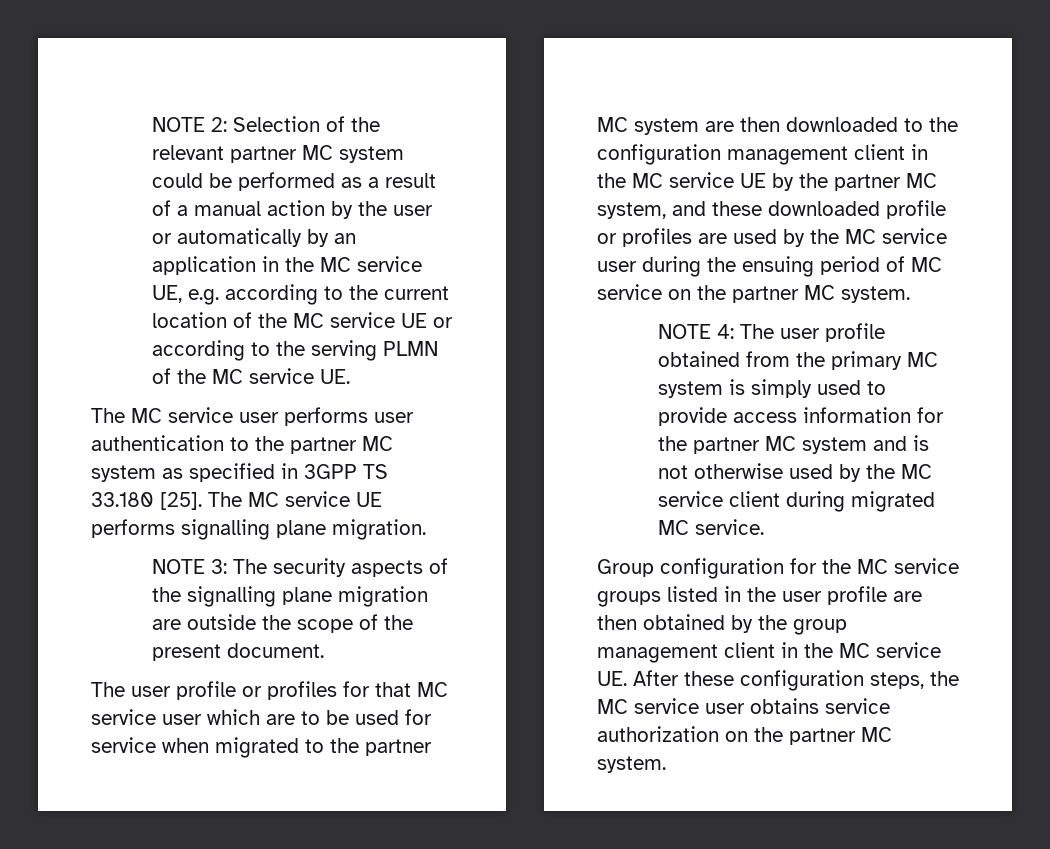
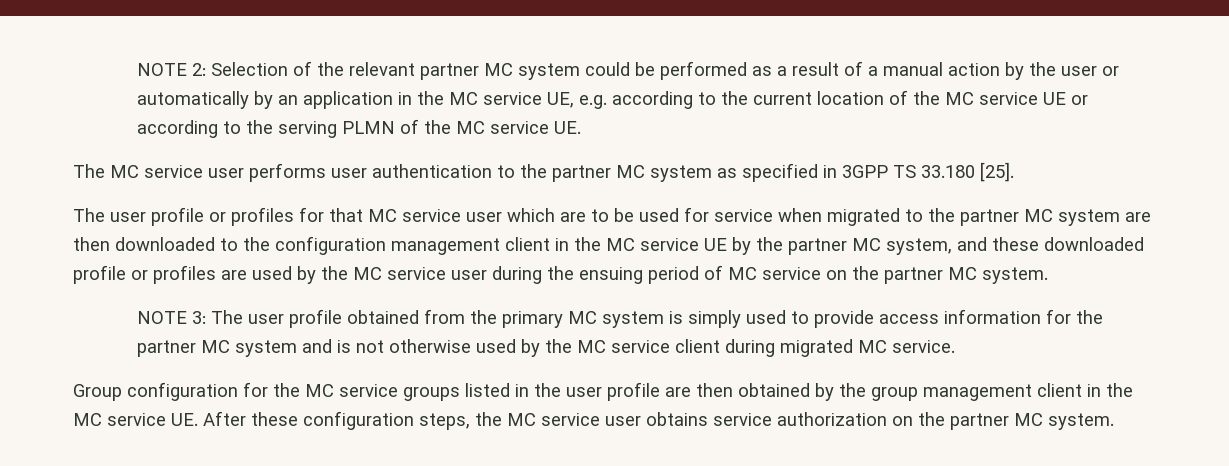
[208,491,382,507] [91,519,426,540] [152,558,449,577] [152,586,429,607] [152,614,414,633] [152,643,325,661] The MC service UE performs signalling plane migration. // NOTE 3: The security aspects of the signalling plane migration are outside the scope of the present document. -> (1014, 172) none
[717,324,735,339] 4: -> [192,311,207,324] 3:

